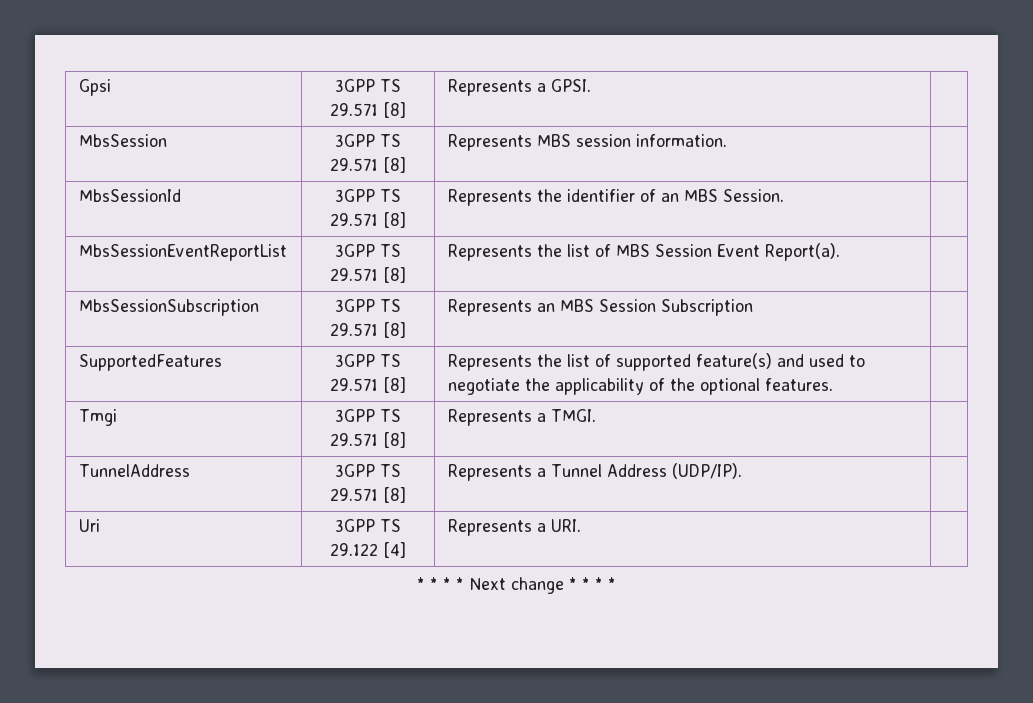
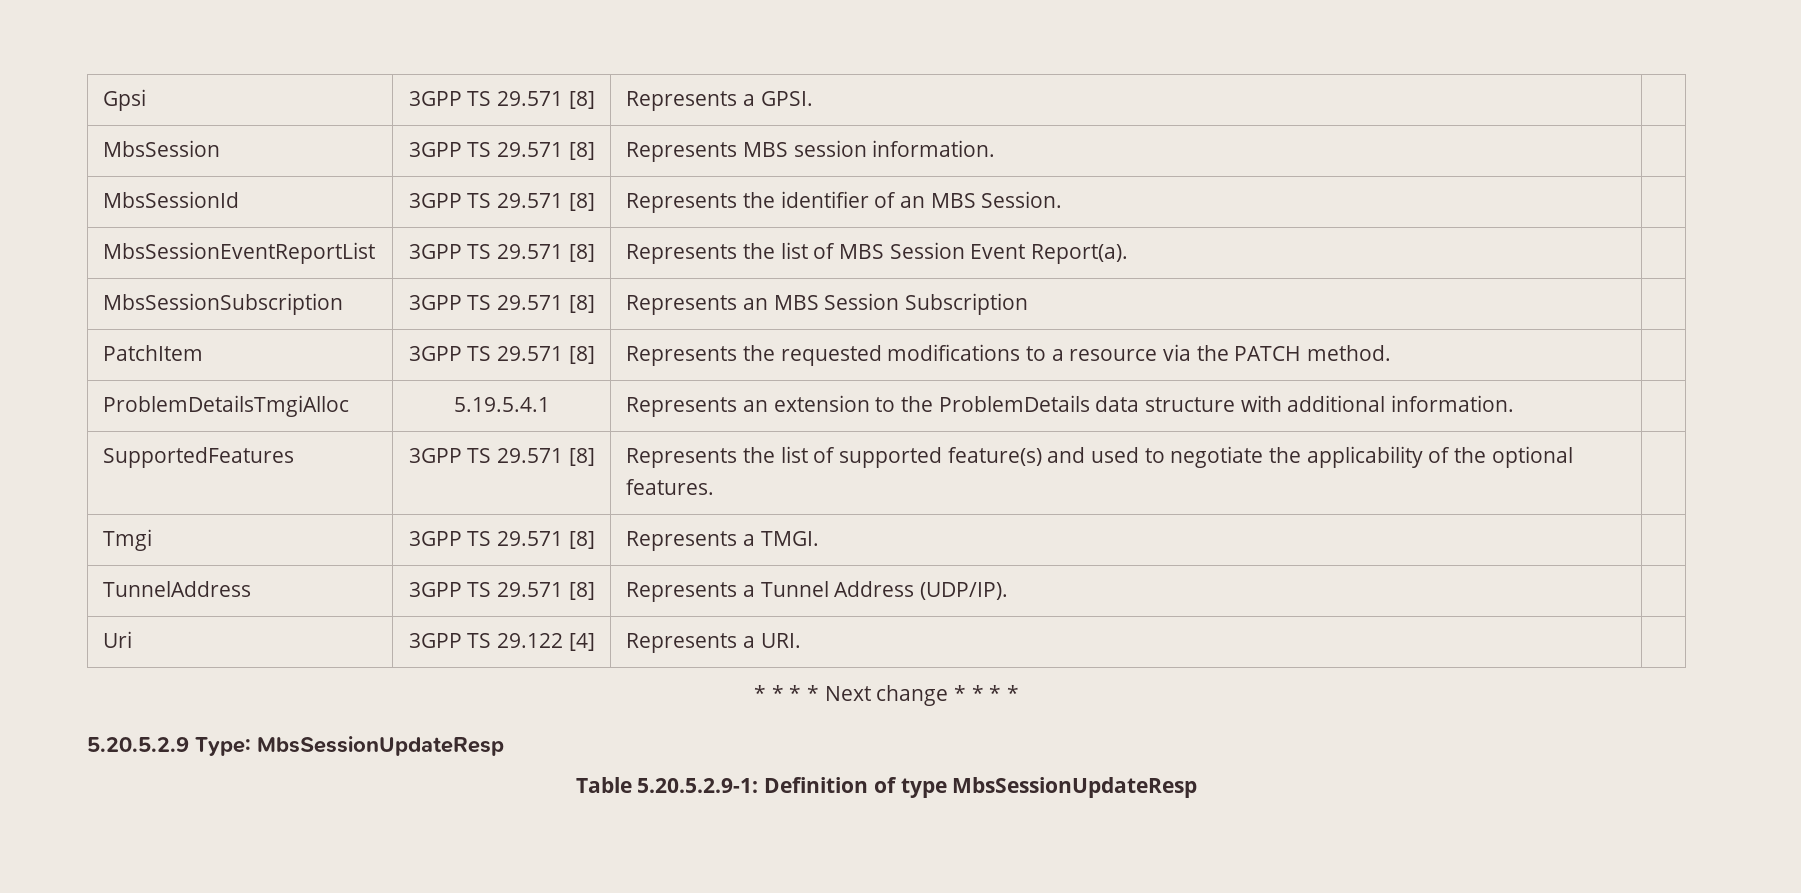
(753, 307) none -> [103,345,204,361] [408,346,595,364] [626,344,1392,366] [103,395,350,417] [453,397,550,412] [626,395,1515,417] // PatchItem | 3GPP TS 29.571 [8] | Represents the requested modifications to a resource via the PATCH method. | // ProblemDetailsTmgiAlloc | 5.19.5.4.1 | Represents an extension to the ProblemDetails data structure with additional information. |
(616, 583) none -> [87,736,504,756] [575,777,1198,798] // 5.20.5.2.9 Type: MbsSessionUpdateResp // Table 5.20.5.2.9-1: Definition of type MbsSessionUpdateResp

